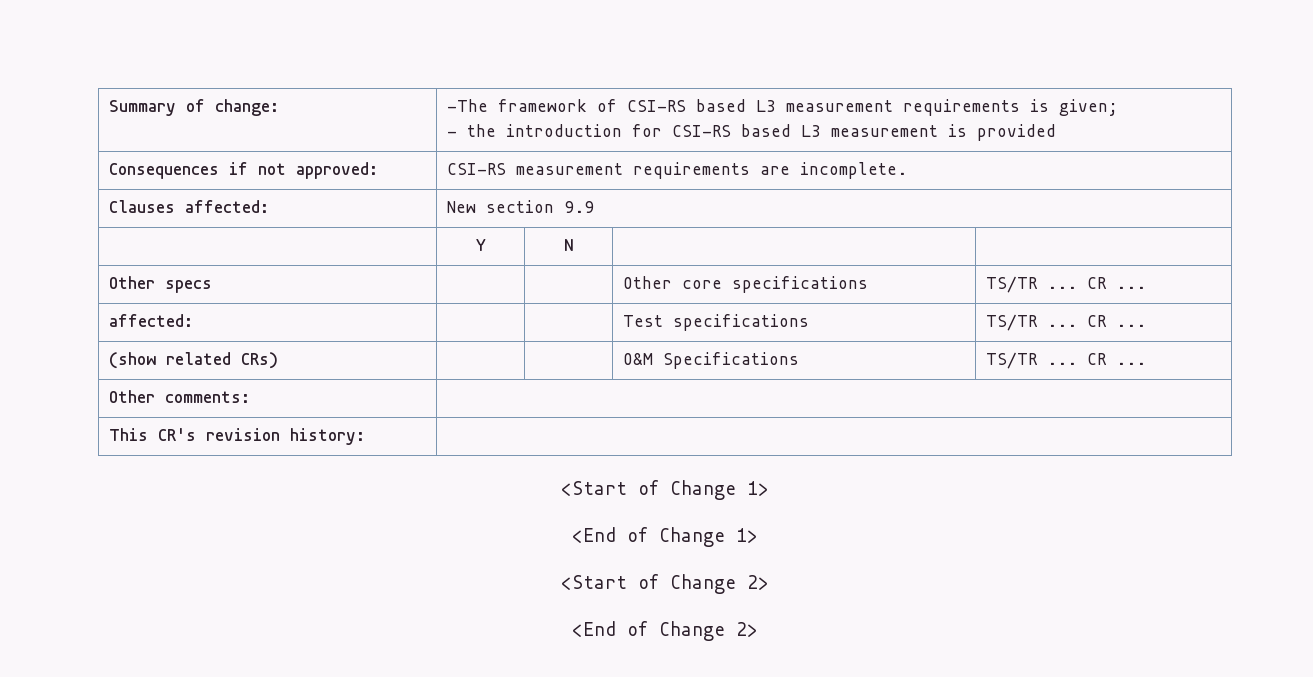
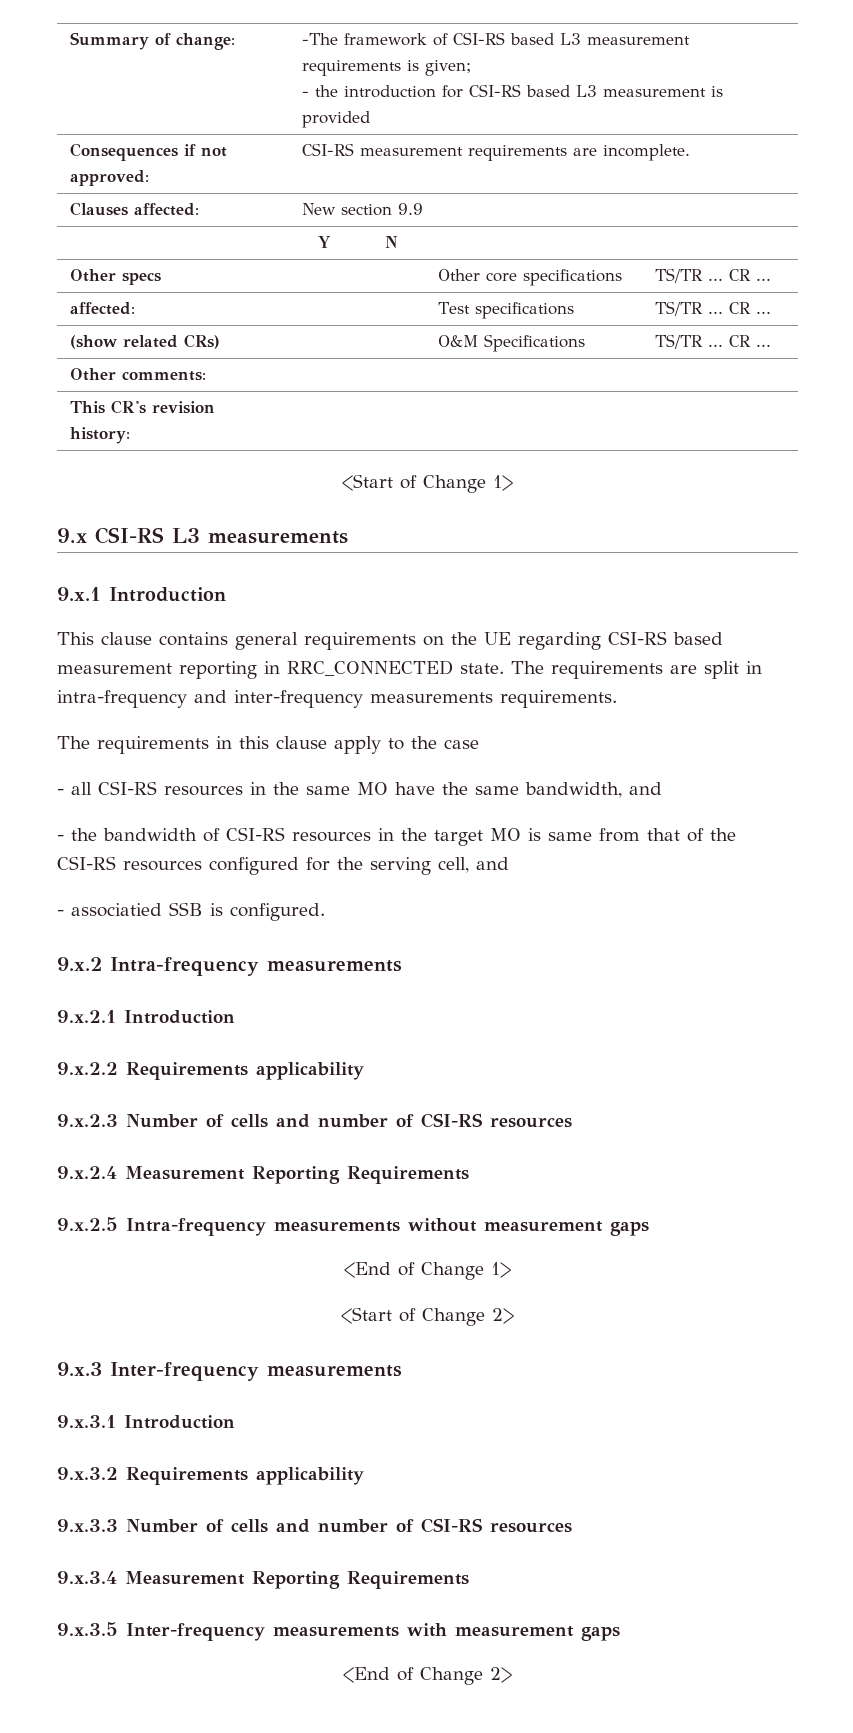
(769, 488) none -> [57,527,348,544] [57,587,226,602] [57,631,723,650] [57,660,762,679] [57,690,617,708] [57,736,479,754] [57,781,662,798] [57,827,736,846] [57,856,509,875] [57,902,325,921] [57,957,402,976] [57,1010,235,1024] [57,1062,364,1080] [57,1113,572,1128] [57,1166,469,1184] [57,1217,649,1236] // 9.x CSI-RS L3 measurements // 9.x.1 Introduction // This clause contains general requirements on the UE regarding CSI-RS based measurement reporting in RRC_CONNECTED state. The requirements are split in intra-frequency and inter-frequency measurements requirements. // The requirements in this clause apply to the case // - all CSI-RS resources in the same MO have the same bandwidth, and // - the bandwidth of CSI-RS resources in the target MO is same from that of the CSI-RS resources configured for the serving cell, and // - associatied SSB is configured. // 9.x.2 Intra-frequency measurements // 9.x.2.1 Introduction // 9.x.2.2 Requirements applicability // 9.x.2.3 Number of cells and number of CSI-RS resources // 9.x.2.4 Measurement Reporting Requirements // 9.x.2.5 Intra-frequency measurements without measurement gaps
(769, 582) none -> [57,1362,402,1381] [57,1415,235,1429] [57,1467,364,1485] [57,1518,572,1533] [57,1571,469,1589] [57,1622,620,1641] // 9.x.3 Inter-frequency measurements // 9.x.3.1 Introduction // 9.x.3.2 Requirements applicability // 9.x.3.3 Number of cells and number of CSI-RS resources // 9.x.3.4 Measurement Reporting Requirements // 9.x.3.5 Inter-frequency measurements with measurement gaps

